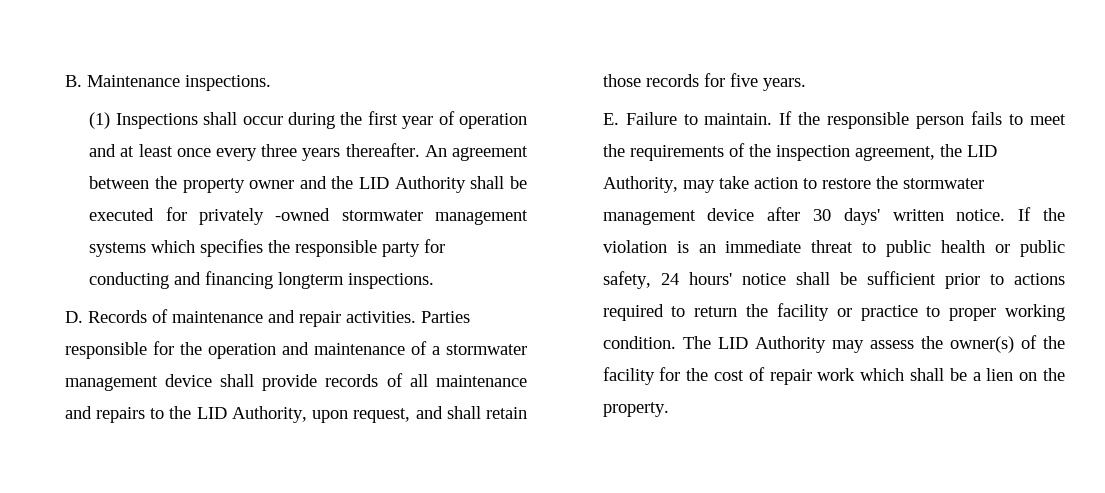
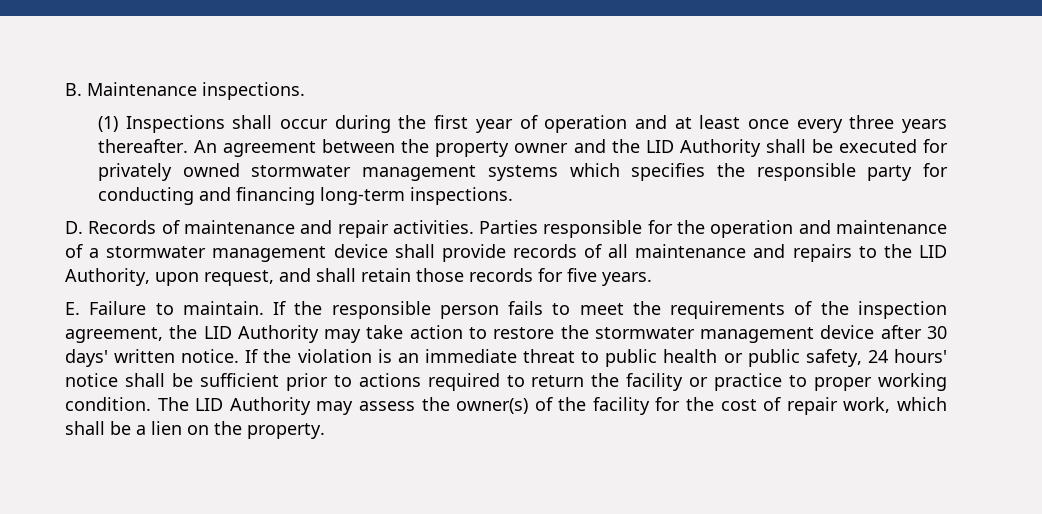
[275,208,331,221] -owned -> [182,163,240,177] owned
[278,272,345,289] longterm -> [320,187,406,205] long-term
[602,176,678,193] Authority, -> [237,325,319,343] Authority
[817,368,856,381] work -> [843,397,891,413] work,

